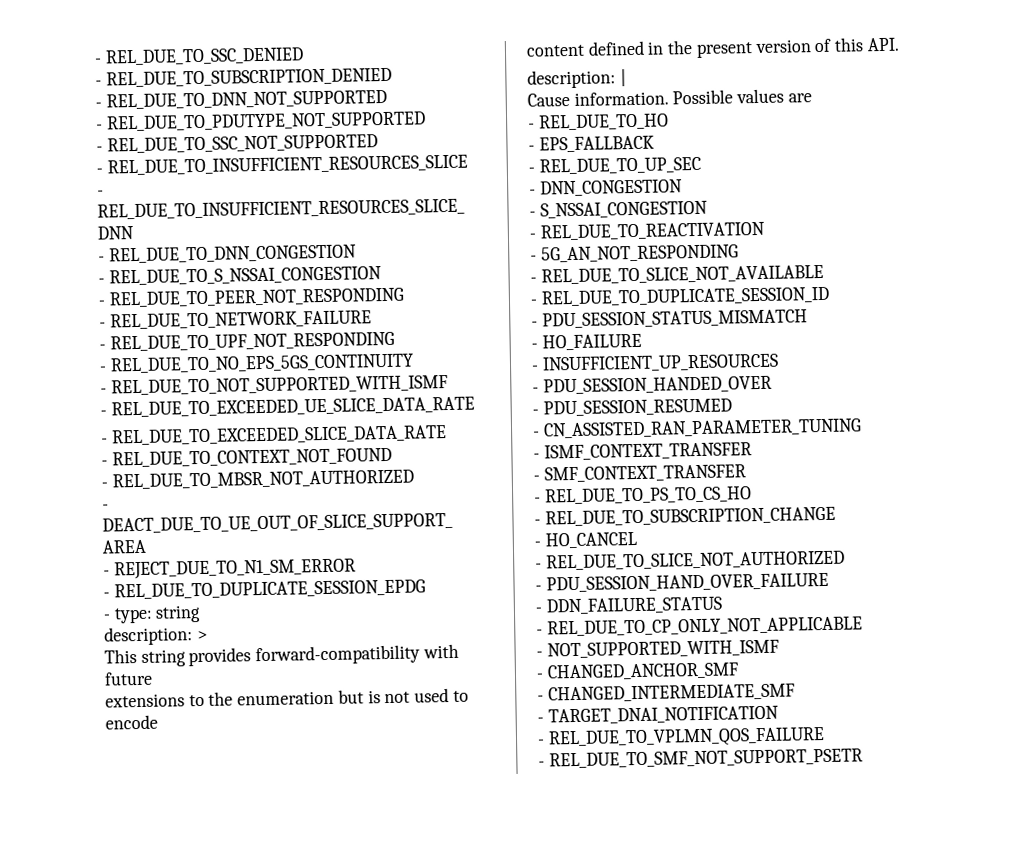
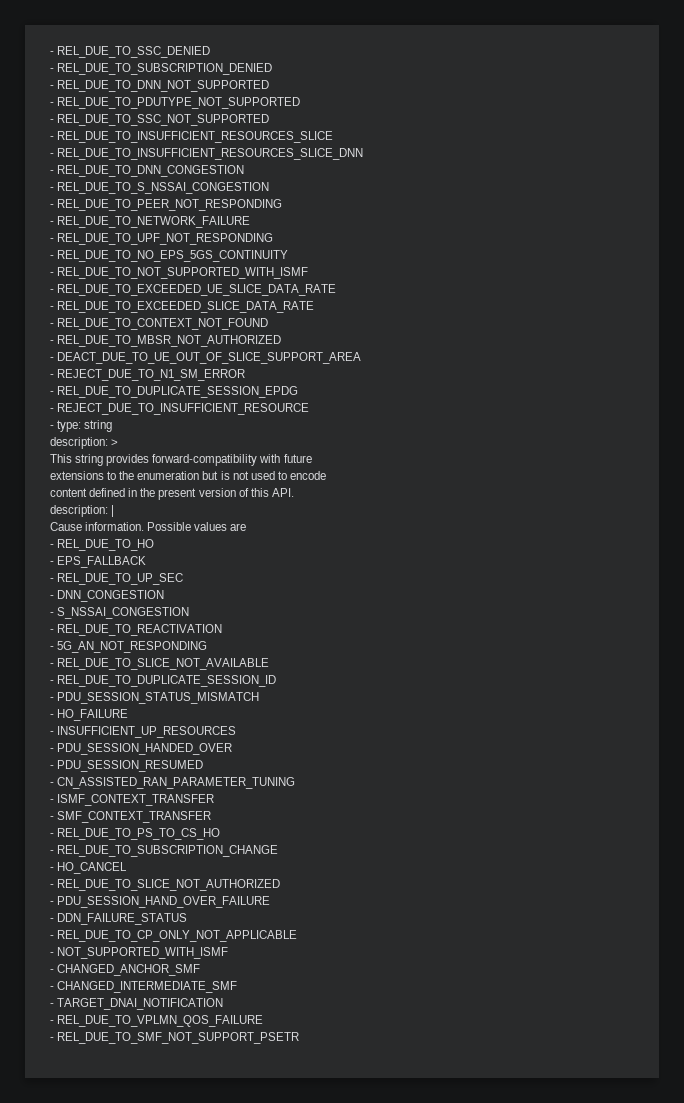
(426, 589) none -> [50,403,310,415] // - REJECT_DUE_TO_INSUFFICIENT_RESOURCE

